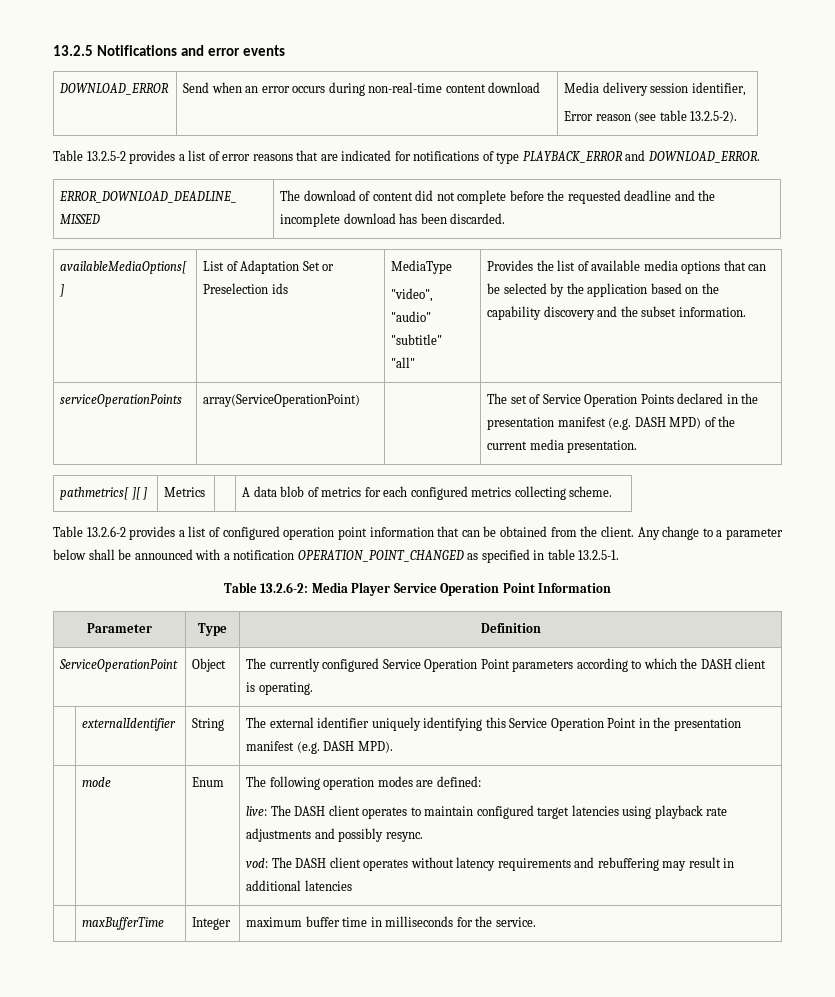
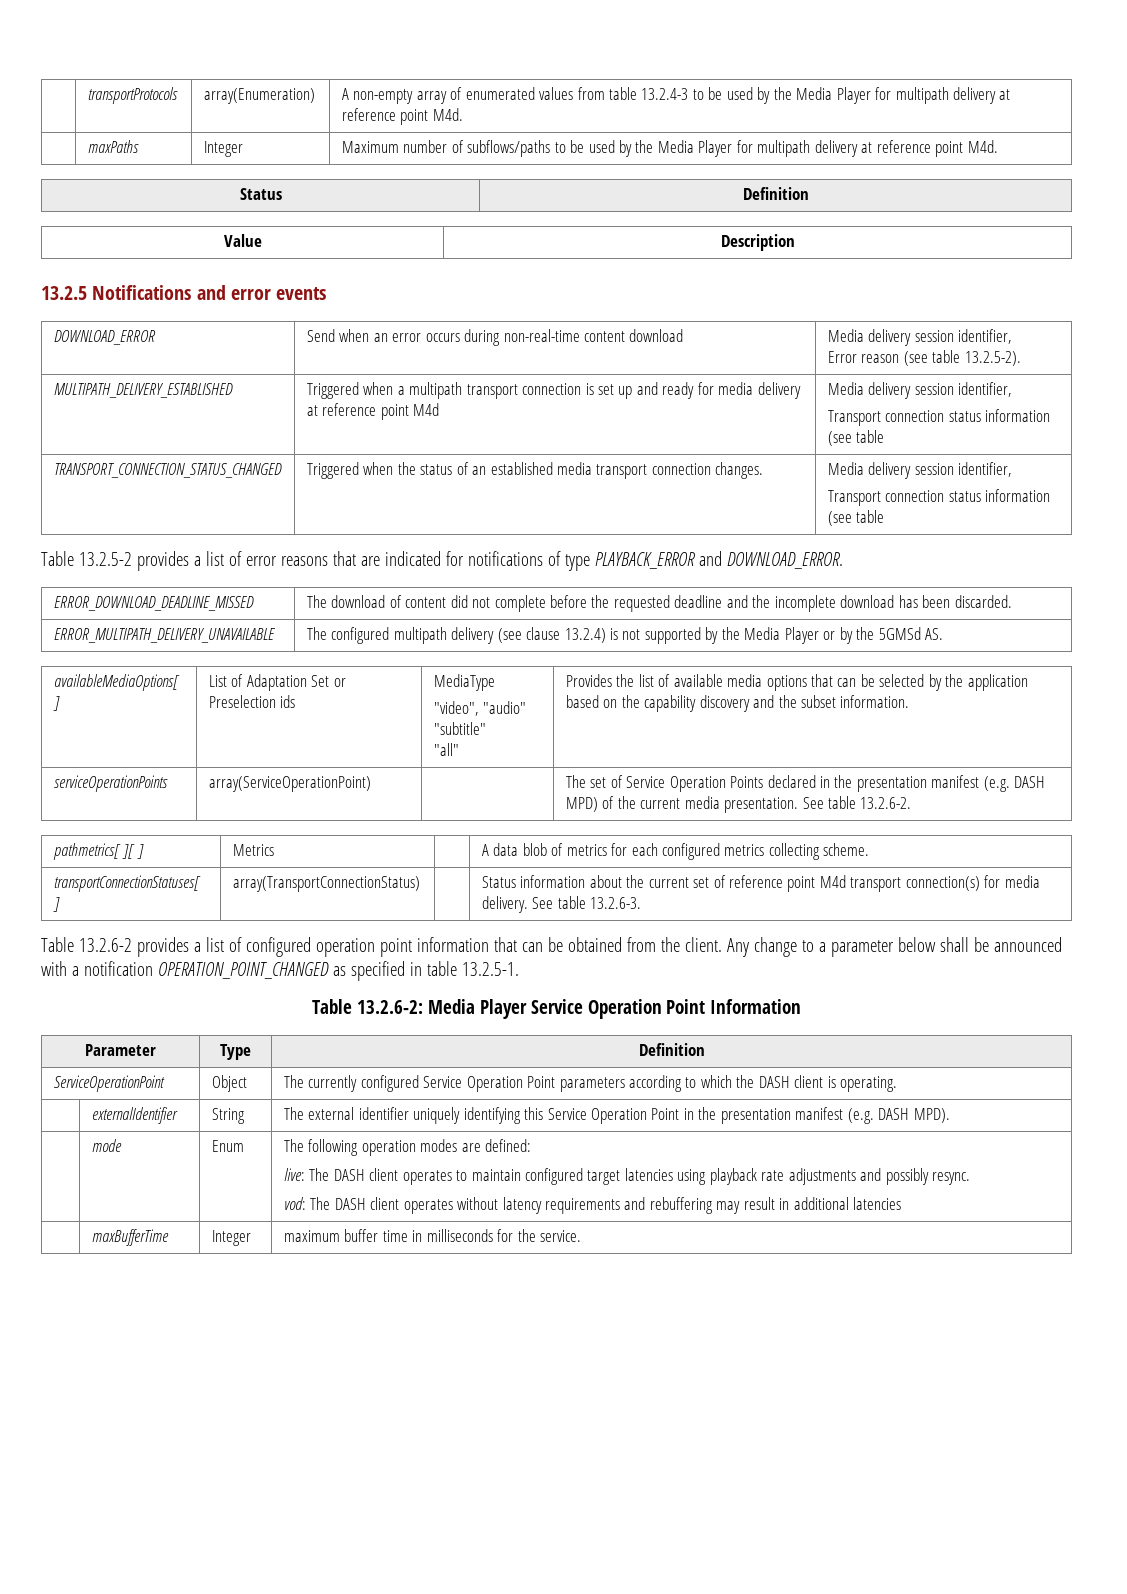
(53, 50) none -> [87,87,178,104] [203,88,315,104] [341,87,1011,104] [341,108,463,125] [87,140,139,153] [203,141,243,157] [341,140,998,157] [239,188,282,200] [742,187,809,200] [223,234,262,247] [720,234,795,251] | transportProtocols | array(Enumeration) | A non-empty array of enumerated values from table 13.2.4-3 to be used by the Media Player for multipath delivery at reference point M4d. // | maxPaths | Integer | Maximum number of subflows/paths to be used by the Media Player for multipath delivery at reference point M4d. // Status | Definition // Value | Description //
(738, 117) none -> [53,383,233,398] [306,382,801,399] [306,403,440,420] [827,382,1013,399] [827,409,1051,426] [827,430,885,446] [53,463,282,478] [306,462,764,479] [827,462,1013,479] [827,489,1051,506] [827,510,885,526] // MULTIPATH_DELIVERY_ESTABLISHED | Triggered when a multipath transport connection is set up and ready for media delivery at reference point M4d | Media delivery session identifier, // Transport connection status information (see table // TRANSPORT_CONNECTION_STATUS_CHANGED | Triggered when the status of an established media transport connection changes. | Media delivery session identifier, // Transport connection status information (see table
(506, 218) none -> [53,628,276,643] [306,627,944,644] // ERROR_MULTIPATH_DELIVERY_UNAVAILABLE | The configured multipath delivery (see clause 13.2.4) is not supported by the Media Player or by the 5GMSd AS.
(638, 446) none -> [802,796,912,809] See table 13.2.6-2.
(613, 491) none -> [53,875,201,892] [52,897,60,912] [232,876,420,892] [481,875,1040,892] [481,896,642,913] // transportConnectionStatuses[ ] | array(TransportConnectionStatus) | | Status information about the current set of reference point M4d transport connection(s) for media delivery. See table 13.2.6-3.

